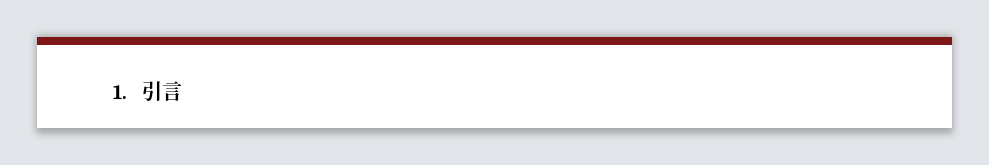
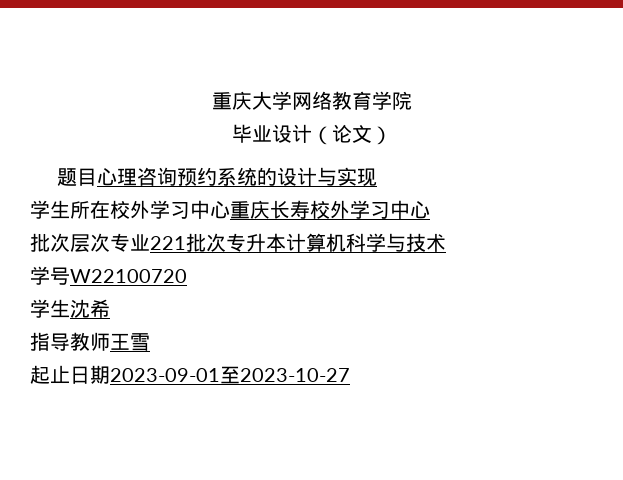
[113,81,183,102] 1.引言 -> [211,91,412,110] [231,124,392,145] [57,167,378,187] [30,200,430,219] [30,233,446,253] [30,266,187,285] [30,299,110,318] [30,332,150,351] [30,365,350,384] 重庆大学网络教育学院 // 毕业设计（论文） // 题目心理咨询预约系统的设计与实现 // 学生所在校外学习中心重庆长寿校外学习中心 // 批次层次专业221批次专升本计算机科学与技术 // 学号W22100720 // 学生沈希 // 指导教师王雪 // 起止日期2023-09-01至2023-10-27

